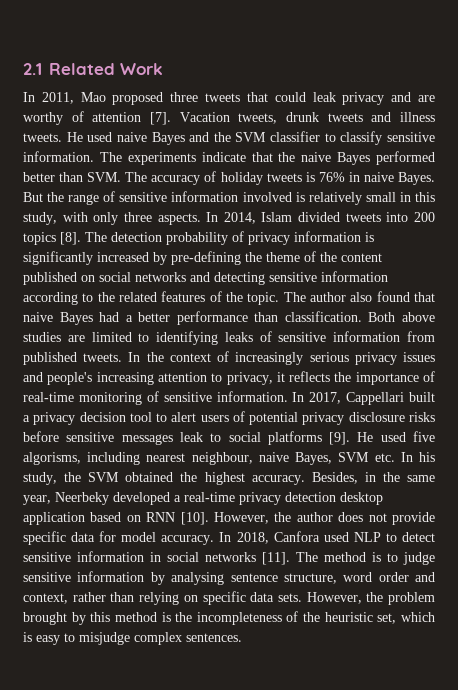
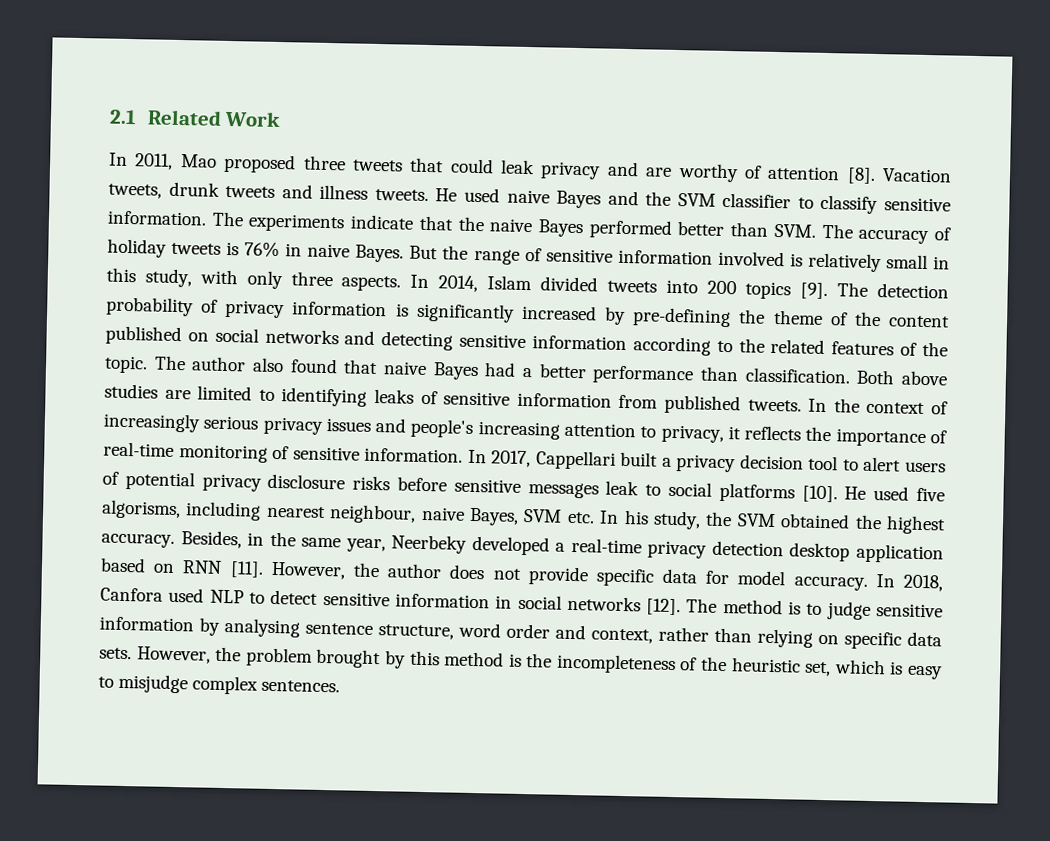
[150,112,171,125] [7]. -> [846,167,876,184] [8].
[60,232,81,245] [8]. -> [800,282,829,300] [9].
[329,432,351,445] [9]. -> [801,485,838,503] [10].
[180,512,209,525] [10]. -> [229,561,264,578] [11].
[262,552,290,565] [11]. -> [646,598,682,616] [12].

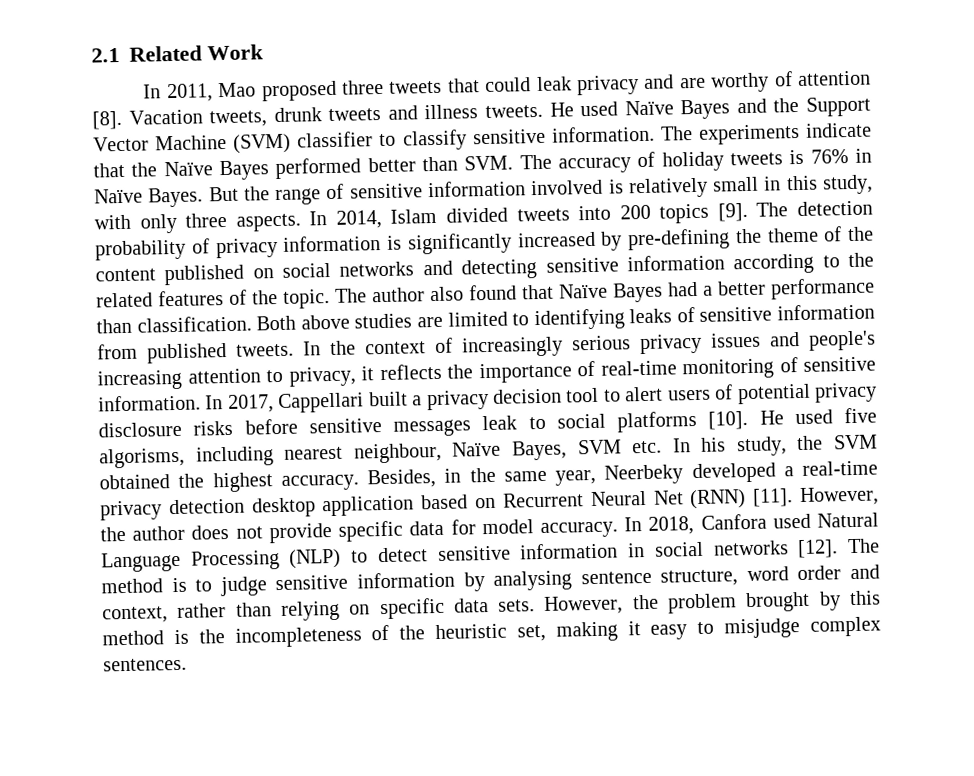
[506,189,550,204] naive -> [624,100,674,116] Naïve
[677,193,716,207] SVM -> [805,96,871,117] [93,133,292,154] Support Vector Machine (SVM)
[489,218,534,233] naive -> [163,161,213,177] Naïve
[307,243,351,258] naive -> [94,188,143,204] Naïve
[382,361,427,376] naive -> [559,283,608,299] Naïve
[420,506,465,521] naive -> [452,441,502,457] Naïve
[182,560,223,574] RNN -> [502,489,747,510] Recurrent Neural Net (RNN)
[209,589,244,604] NLP -> [816,512,879,528] [101,548,342,573] Natural Language Processing (NLP)
[833,659,904,675] which is -> [555,621,641,642] making it

